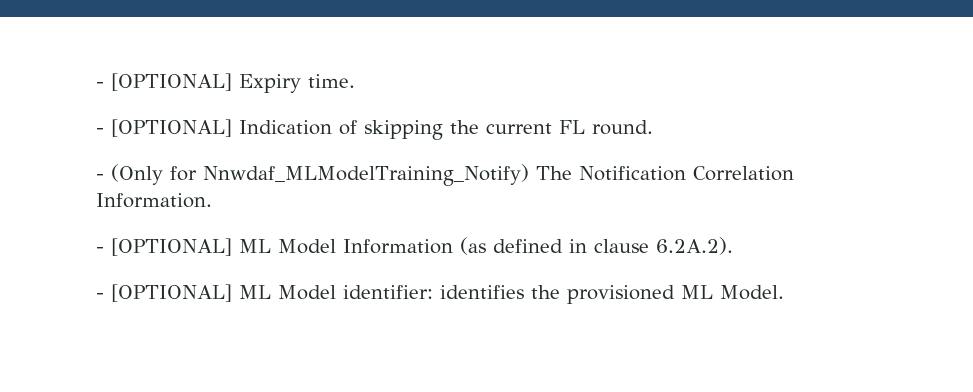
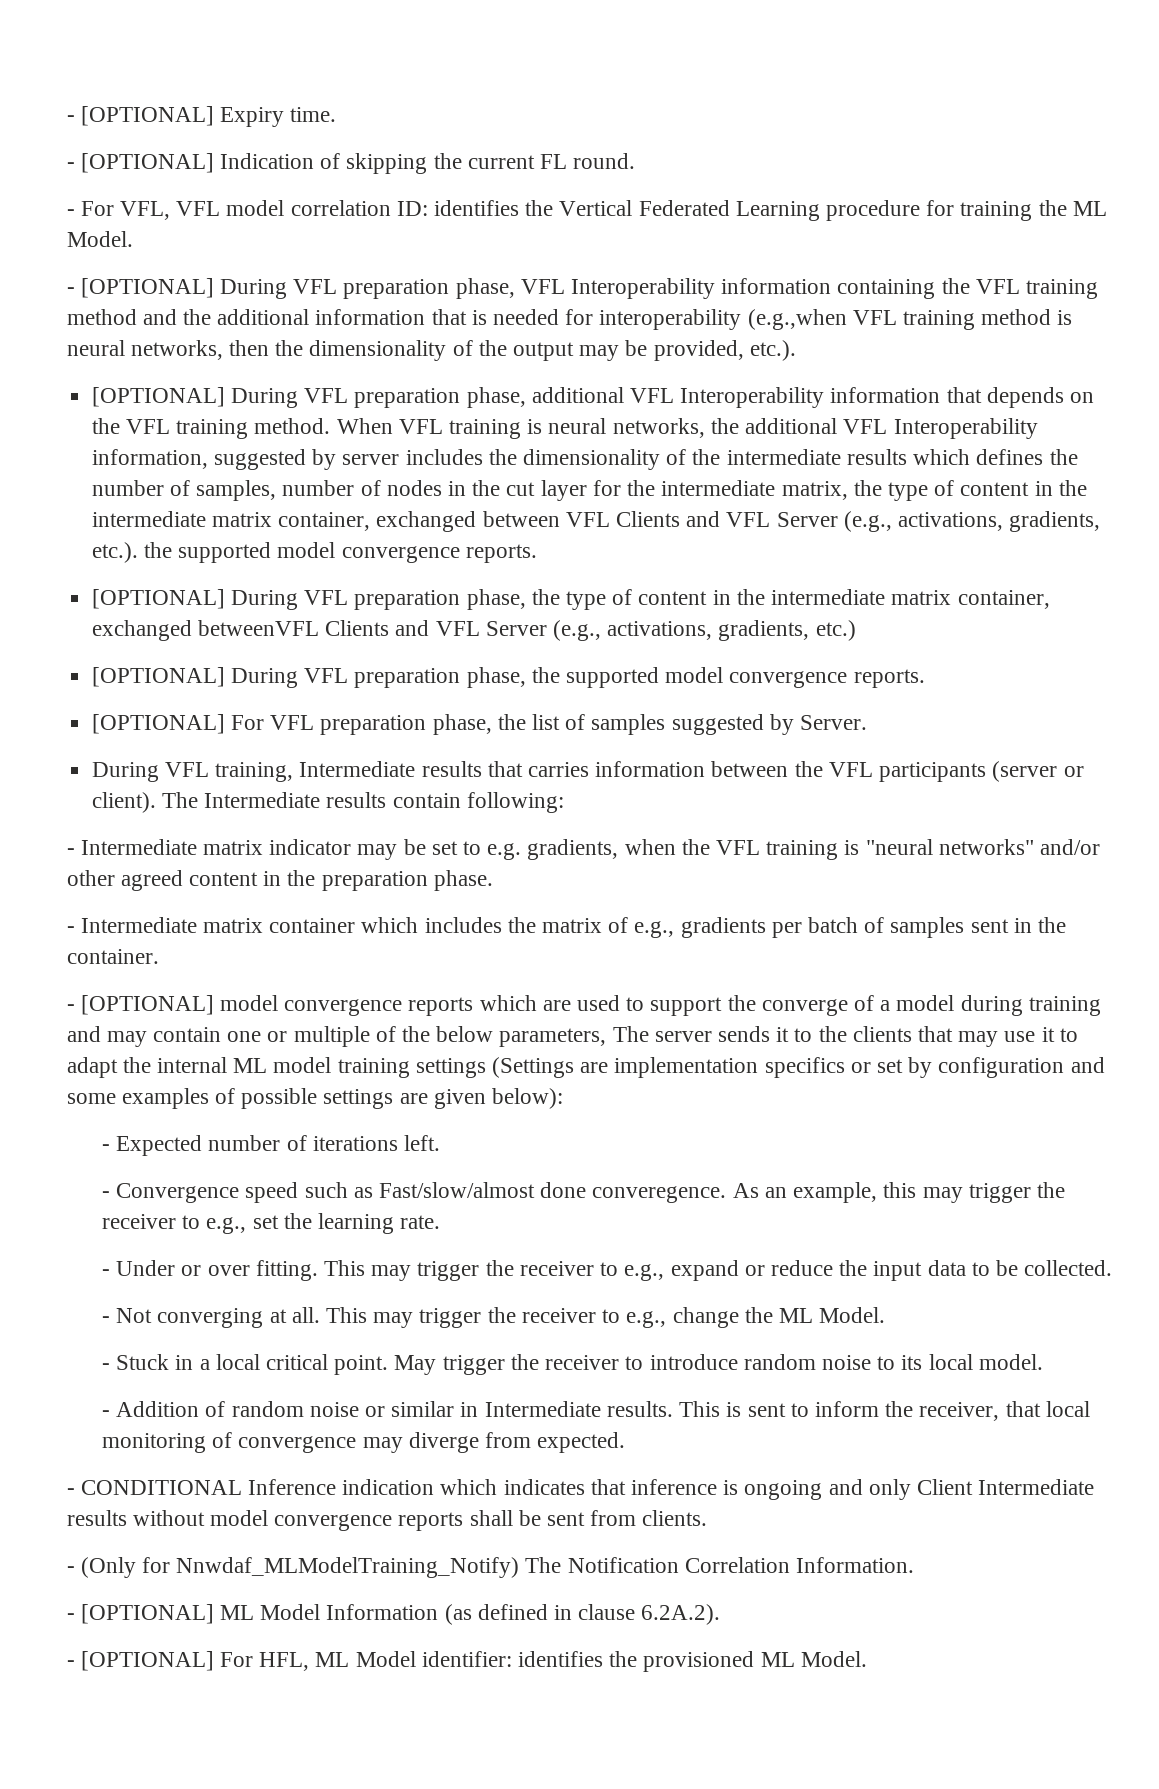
(654, 127) none -> [66,200,1107,221] [66,231,133,247] [66,278,1099,299] [66,309,1073,330] [66,340,796,361] [91,387,1095,408] [91,418,1038,439] [91,449,1078,470] [91,480,1087,501] [91,511,1101,532] [91,542,537,563] [91,589,1050,610] [91,620,856,641] [91,667,925,688] [91,714,868,735] [91,761,1084,782] [91,792,564,813] [66,839,1101,860] [66,870,493,891] [66,917,1067,938] [66,949,159,964] [66,995,1101,1016] [66,1026,1078,1047] [66,1057,1105,1078] [66,1088,563,1109] [101,1135,441,1156] [101,1182,1065,1203] [101,1213,441,1234] [101,1260,1113,1281] [101,1307,886,1328] [101,1354,1043,1375] [101,1401,1090,1421] [101,1432,626,1453] [66,1479,1095,1500] [66,1510,708,1531] // - For VFL, VFL model correlation ID: identifies the Vertical Federated Learning procedure for training the ML Model. // - [OPTIONAL] During VFL preparation phase, VFL Interoperability information containing the VFL training method and the additional information that is needed for interoperability (e.g.,when VFL training method is neural networks, then the dimensionality of the output may be provided, etc.). // [OPTIONAL] During VFL preparation phase, additional VFL Interoperability information that depends on the VFL training method. When VFL training is neural networks, the additional VFL Interoperability information, suggested by server includes the dimensionality of the intermediate results which defines the number of samples, number of nodes in the cut layer for the intermediate matrix, the type of content in the intermediate matrix container, exchanged between VFL Clients and VFL Server (e.g., activations, gradients, etc.). the supported model convergence reports. // [OPTIONAL] During VFL preparation phase, the type of content in the intermediate matrix container, exchanged betweenVFL Clients and VFL Server (e.g., activations, gradients, etc.) // [OPTIONAL] During VFL preparation phase, the supported model convergence reports. // [OPTIONAL] For VFL preparation phase, the list of samples suggested by Server. // During VFL training, Intermediate results that carries information between the VFL participants (server or client). The Intermediate results contain following: // - Intermediate matrix indicator may be set to e.g. gradients, when the VFL training is "neural networks" and/or other agreed content in the preparation phase. // - Intermediate matrix container which includes the matrix of e.g., gradients per batch of samples sent in the container. // - [OPTIONAL] model convergence reports which are used to support the converge of a model during training and may contain one or multiple of the below parameters, The server sends it to the clients that may use it to adapt the internal ML model training settings (Settings are implementation specifics or set by configuration and some examples of possible settings are given below): // - Expected number of iterations left. // - Convergence speed such as Fast/slow/almost done converegence. As an example, this may trigger the receiver to e.g., set the learning rate. // - Under or over fitting. This may trigger the receiver to e.g., expand or reduce the input data to be collected. // - Not converging at all. This may trigger the receiver to e.g., change the ML Model. // - Stuck in a local critical point. May trigger the receiver to introduce random noise to its local model. // - Addition of random noise or similar in Intermediate results. This is sent to inform the receiver, that local monitoring of convergence may diverge from expected. // - CONDITIONAL Inference indication which indicates that inference is ongoing and only Client Intermediate results without model convergence reports shall be sent from clients.
(233, 293) none -> [219,1652,310,1671] For HFL,

